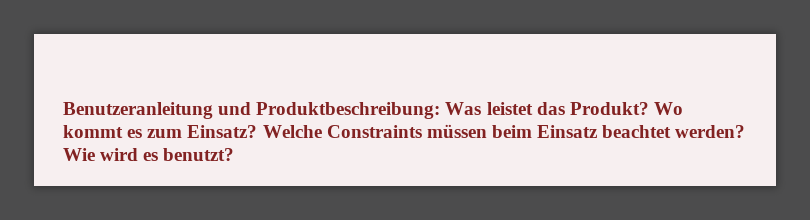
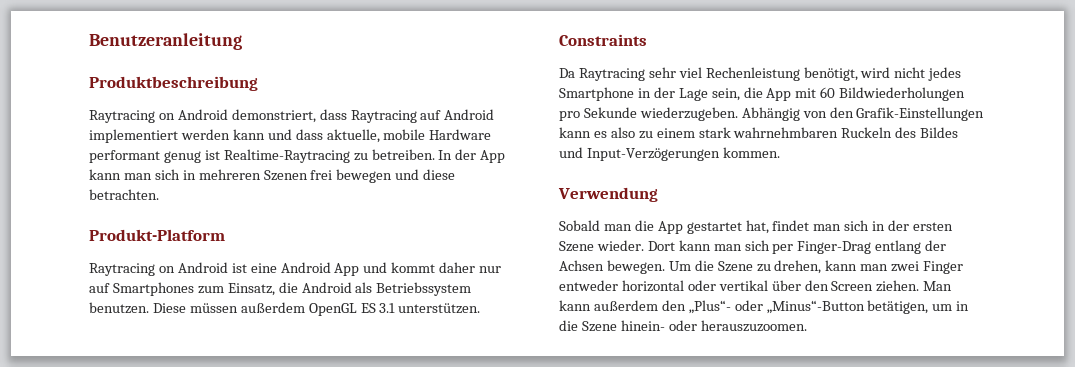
[218,102,683,119] [63,124,746,138] [63,148,235,161] und Produktbeschreibung: Was leistet das Produkt? Wo kommt es zum Einsatz? Welche Constraints müssen beim Einsatz beachtet werden? Wie wird es benutzt? -> [89,76,258,91] [89,109,495,123] [89,129,492,143] [89,149,506,163] [89,169,456,183] [89,189,159,200] [89,229,225,241] [89,262,502,276] [89,282,472,296] [89,302,481,316] [559,34,647,46] [559,67,962,81] [559,87,966,101] [559,107,985,121] [559,127,959,139] [559,147,780,161] [558,187,658,202] [559,220,954,234] [559,240,947,254] [559,260,964,274] [559,280,953,292] [559,300,970,314] [559,320,807,332] // Produktbeschreibung // Raytracing on Android demonstriert, dass Raytracing auf Android implementiert werden kann und dass aktuelle, mobile Hardware performant genug ist Realtime-Raytracing zu betreiben. In der App kann man sich in mehreren Szenen frei bewegen und diese betrachten. // Produkt-Platform // Raytracing on Android ist eine Android App und kommt daher nur auf Smartphones zum Einsatz, die Android als Betriebssystem benutzen. Diese müssen außerdem OpenGL ES 3.1 unterstützen. // Constraints // Da Raytracing sehr viel Rechenleistung benötigt, wird nicht jedes Smartphone in der Lage sein, die App mit 60 Bildwiederholungen pro Sekunde wiederzugeben. Abhängig von den Grafik-Einstellungen kann es also zu einem stark wahrnehmbaren Ruckeln des Bildes und Input-Verzögerungen kommen. // Verwendung // Sobald man die App gestartet hat, findet man sich in der ersten Szene wieder. Dort kann man sich per Finger-Drag entlang der Achsen bewegen. Um die Szene zu drehen, kann man zwei Finger entweder horizontal oder vertikal über den Screen ziehen. Man kann außerdem den „Plus“- oder „Minus“-Button betätigen, um in die Szene hinein- oder herauszuzoomen.

